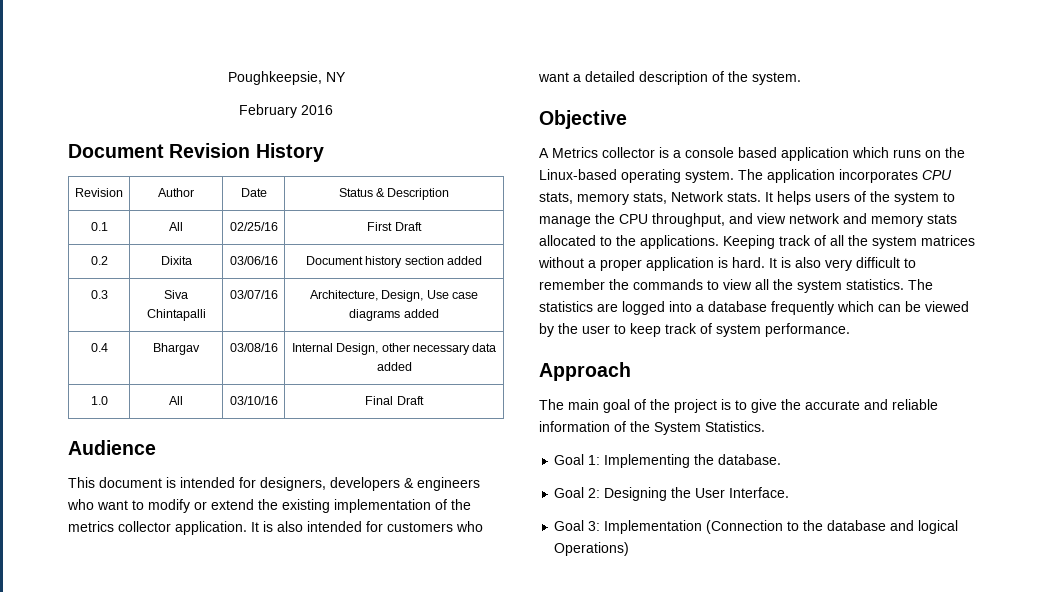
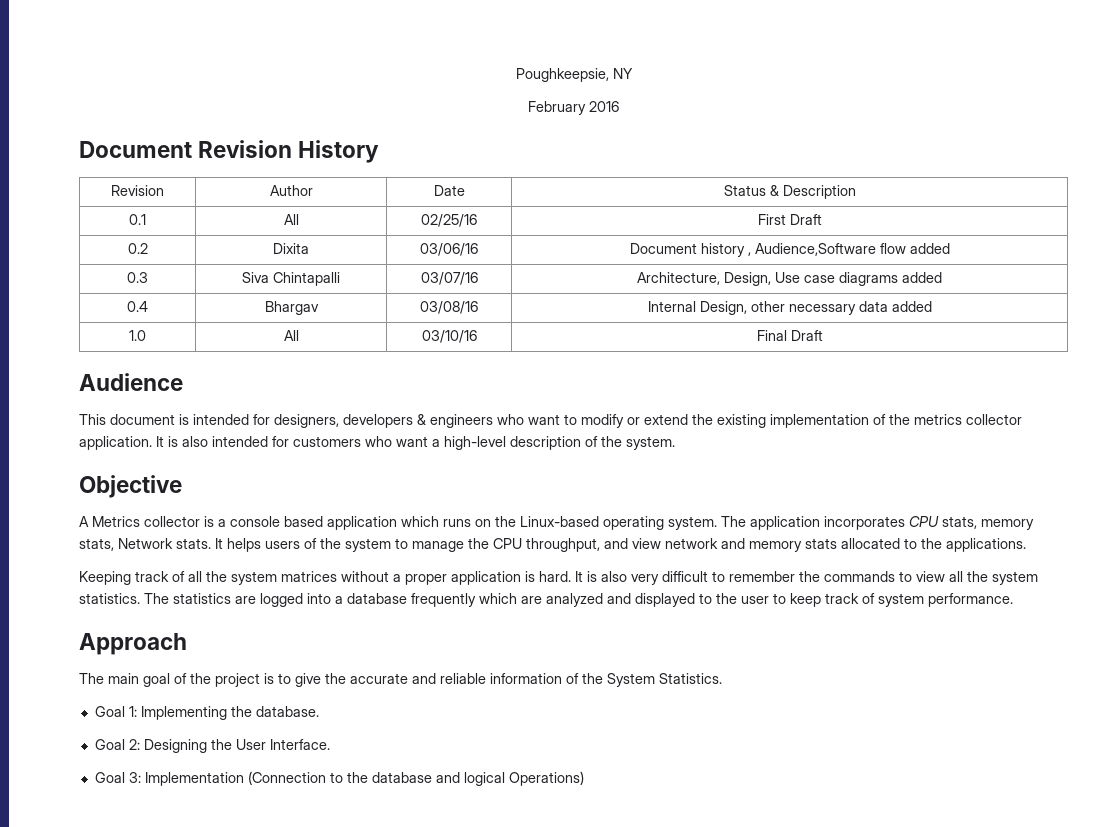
[404,256,444,265] section -> [747,243,906,256] , Audience,Software flow
[585,71,635,82] detailed -> [444,436,506,450] high-level
(719, 242) none -> (1026, 545) //
[878,301,969,312] [539,323,554,337] can be viewed by -> [521,593,712,607] are analyzed and displayed to

